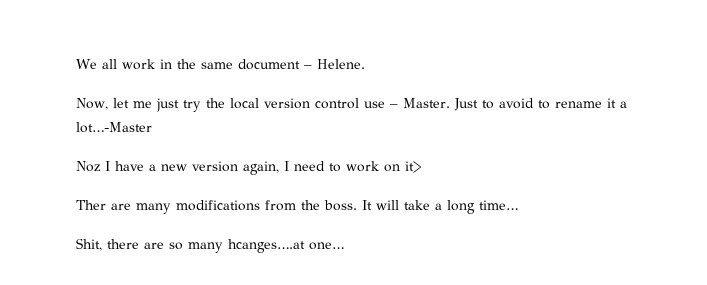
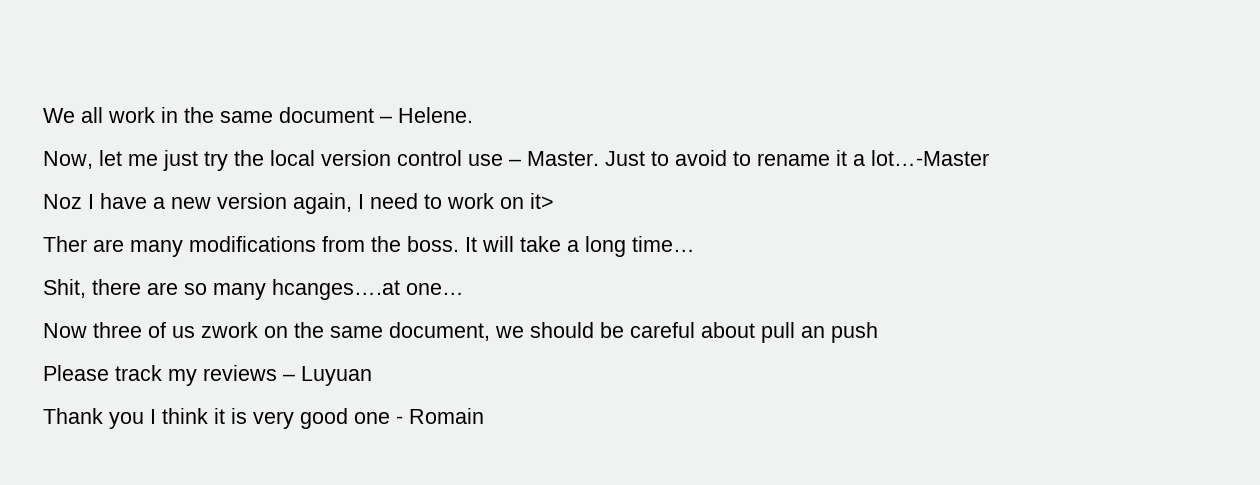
(344, 246) none -> [43,322,878,343] [43,365,372,386] [43,408,484,429] // Now three of us zwork on the same document, we should be careful about pull an push // Please track my reviews – Luyuan // Thank you I think it is very good one - Romain

